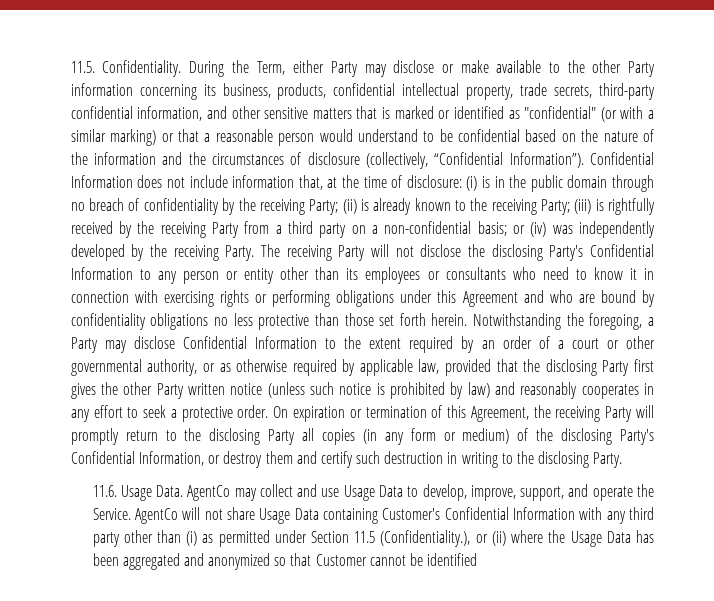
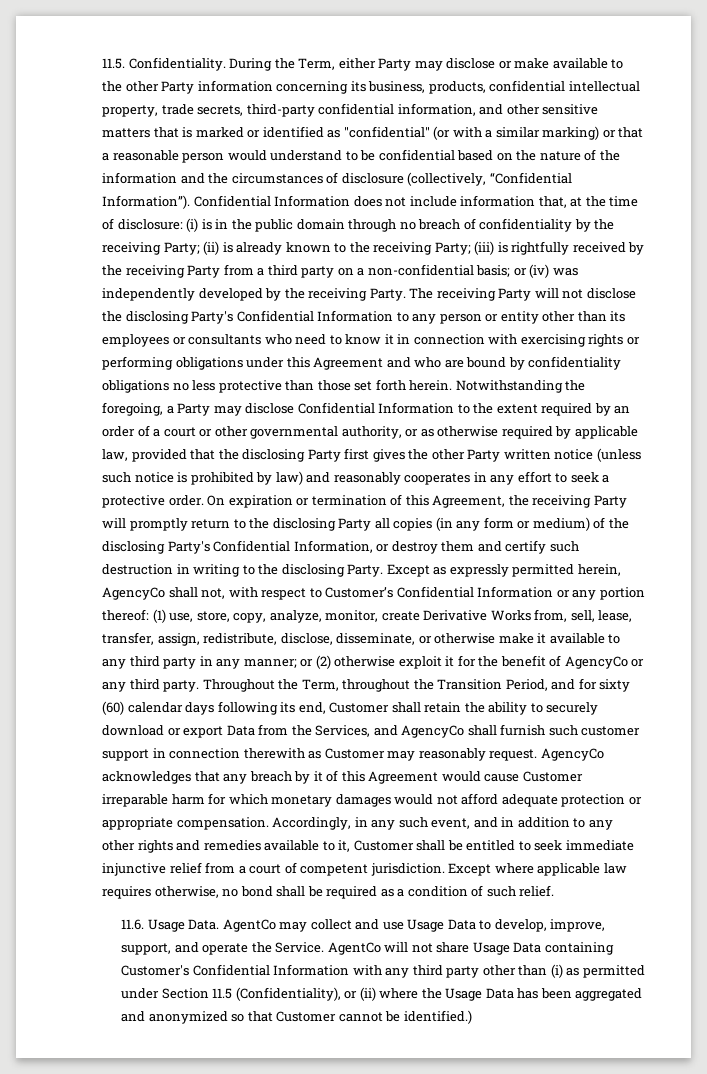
(623, 460) none -> [386,564,621,577] [102,586,645,600] [102,609,633,623] [102,632,621,646] [102,655,645,669] [102,678,631,692] [102,701,599,715] [102,724,641,738] [102,748,604,761] [102,770,583,784] [102,793,642,807] [102,817,613,830] [102,840,634,853] [102,862,627,876] [102,885,555,899] Except as expressly permitted herein, AgencyCo shall not, with respect to Customer’s Confidential Information or any portion thereof: (1) use, store, copy, analyze, monitor, create Derivative Works from, sell, lease, transfer, assign, redistribute, disclose, disseminate, or otherwise make it available to any third party in any manner; or (2) otherwise exploit it for the benefit of AgencyCo or any third party. Throughout the Term, throughout the Transition Period, and for sixty (60) calendar days following its end, Customer shall retain the ability to securely download or export Data from the Services, and AgencyCo shall furnish such customer support in connection therewith as Customer may reasonably request. AgencyCo acknowledges that any breach by it of this Agreement would cause Customer irreparable harm for which monetary damages would not afford adequate protection or appropriate compensation. Accordingly, in any such event, and in addition to any other rights and remedies available to it, Customer shall be entitled to seek immediate injunctive relief from a court of competent jurisdiction. Except where applicable law requires otherwise, no bond shall be required as a condition of such relief.
[380,530,471,547] (Confidentiality.), -> [235,987,341,1001] (Confidentiality),
[427,553,478,566] identified -> [403,1010,472,1024] identified.)

